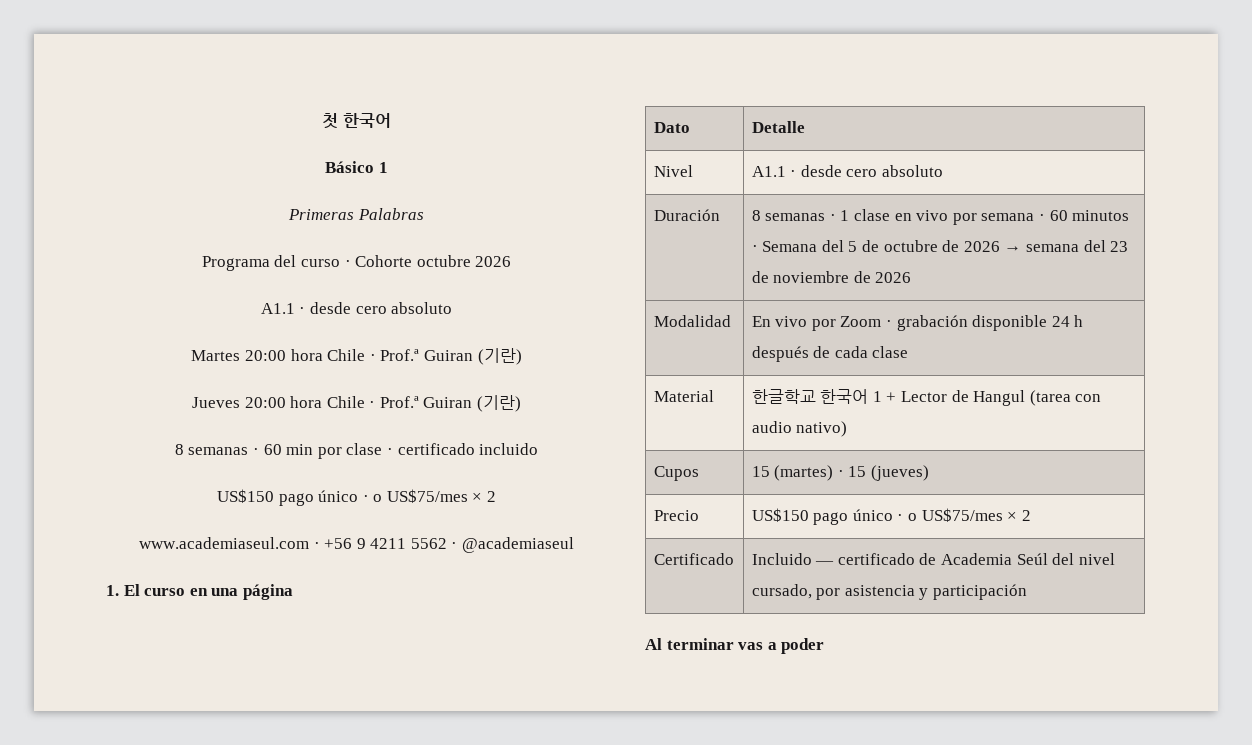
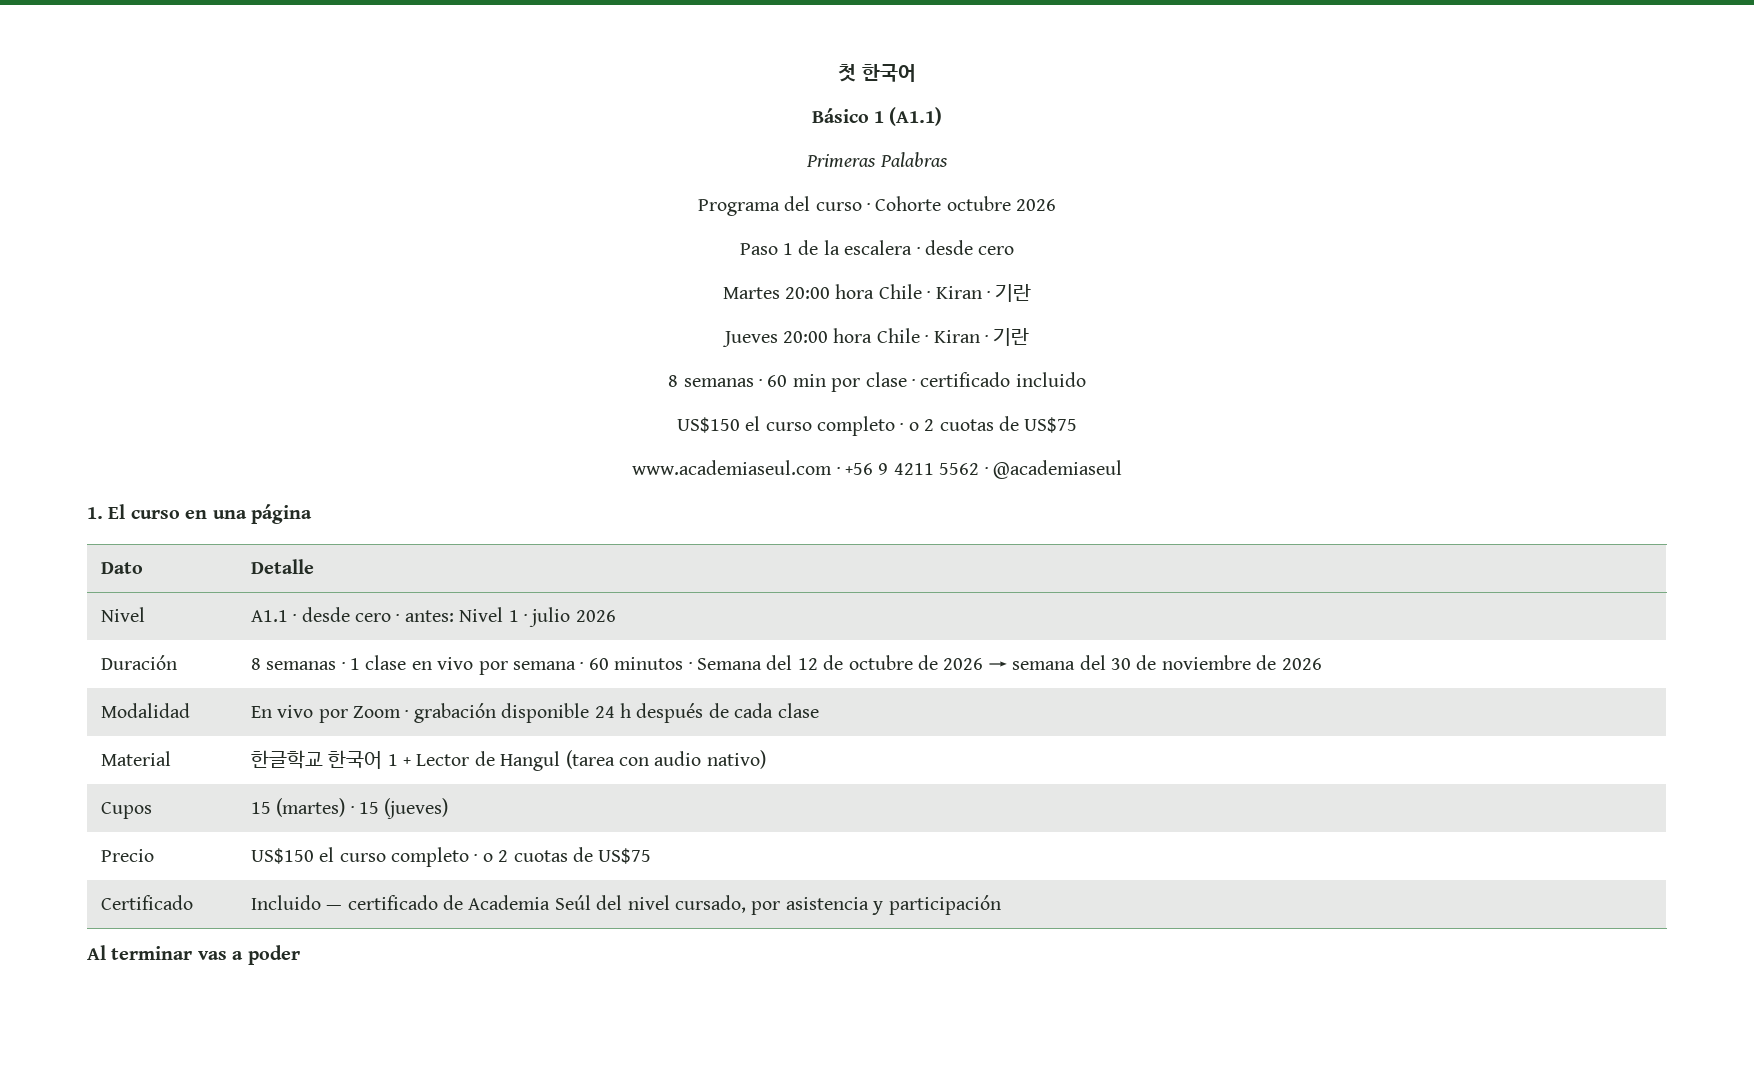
(388, 167) none -> [889,107,943,126] (A1.1)
[260,302,453,314] A1.1 · desde cero absoluto -> [739,240,1015,255] Paso 1 de la escalera · desde cero
[380,348,522,365] Prof.ª Guiran (기란) -> [935,284,1032,302] Kiran · 기란
[379,395,522,412] Prof.ª Guiran (기란) -> [933,328,1030,346] Kiran · 기란
[278,489,497,506] pago único · o US$75/mes × 2 -> [745,416,1078,436] el curso completo · o 2 cuotas de US$75
[881,165,943,177] absoluto -> [396,607,616,627] · antes: Nivel 1 · julio 2026
[848,241,858,252] 5 -> [797,658,818,670] 12
[1110,241,1129,252] 23 -> [1111,658,1132,670] 30
[813,508,1031,525] pago único · o US$75/mes × 2 -> [319,847,652,867] el curso completo · o 2 cuotas de US$75

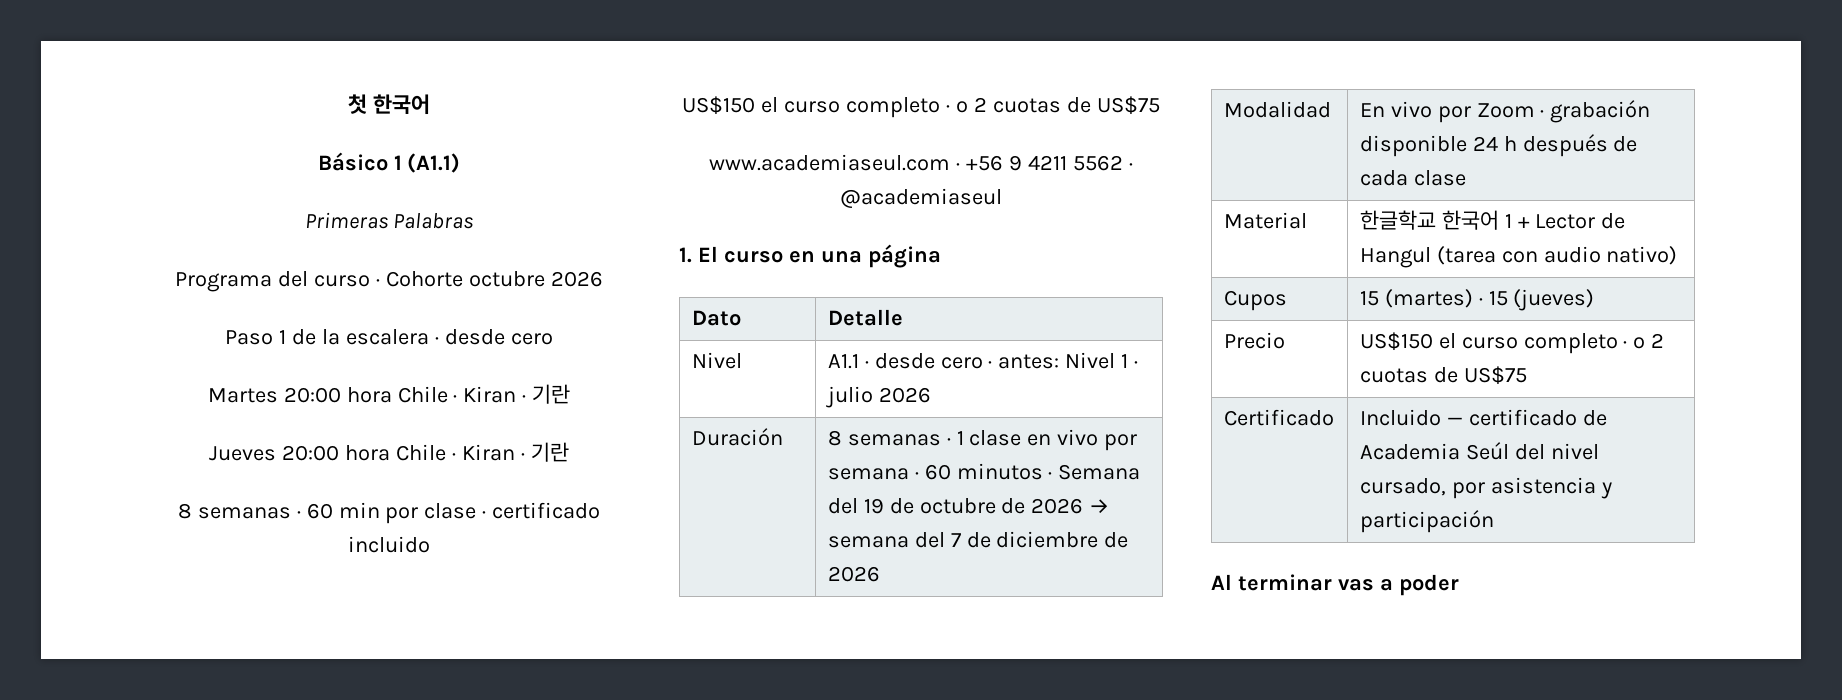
[797,658,818,670] 12 -> [863,498,884,514] 19
[1111,655,1251,670] 30 de noviembre -> [950,531,1099,548] 7 de diciembre

